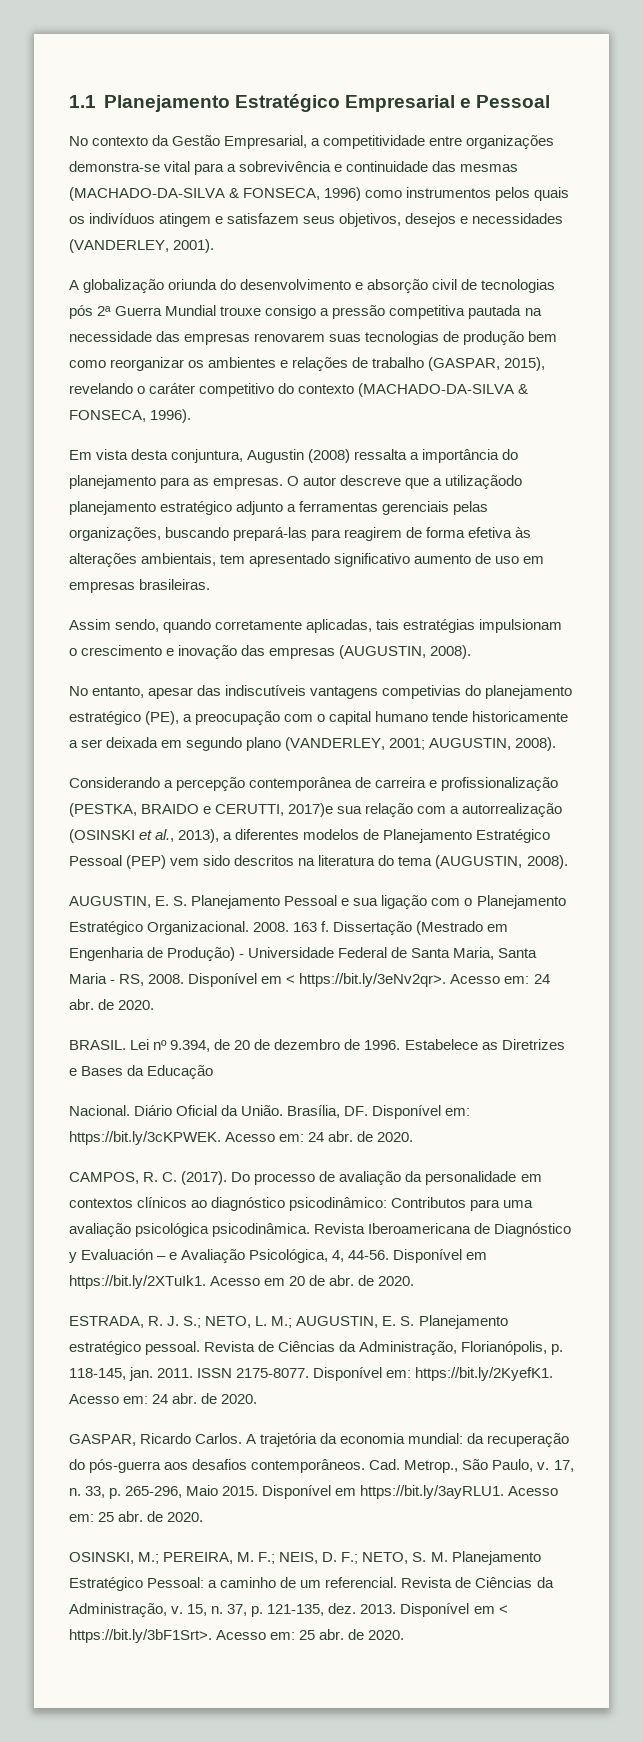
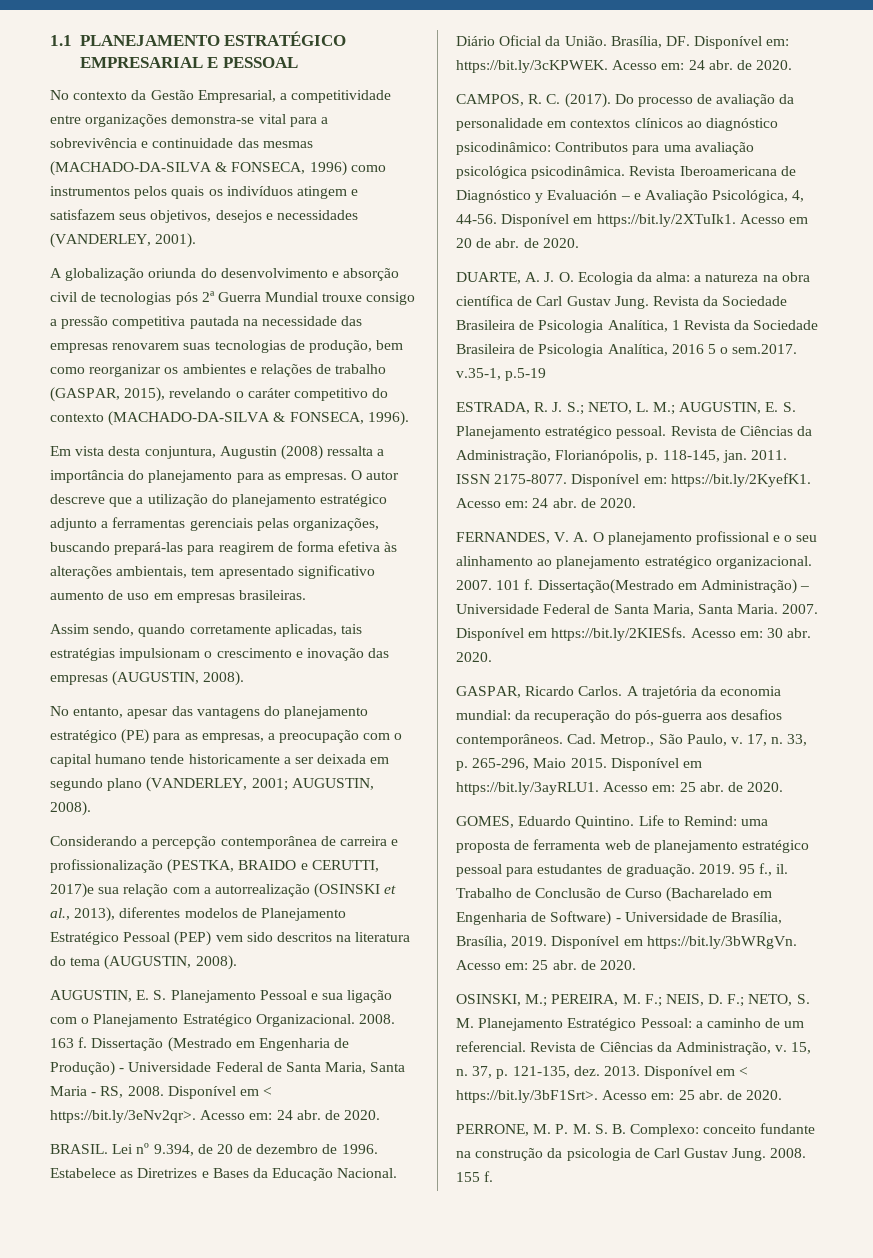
[103,94,551,112] Planejamento Estratégico Empresarial e Pessoal -> [79,31,347,46] [79,57,298,68] PLANEJAMENTO ESTRATÉGICO EMPRESARIAL E PESSOAL
[463,331,525,345] produção -> [308,340,372,353] produção,
[445,475,523,489] utilizaçãodo -> [147,494,228,507] utilização do
[225,685,573,699] [69,711,180,725] indiscutíveis vantagens competivias do planejamento estratégico (PE), -> [196,706,369,719] [50,729,264,744] vantagens do planejamento estratégico (PE) para as empresas,
[223,832,233,840] a -> (116, 914) none
(214, 1072) // -> (334, 1174) none
(415, 1281) none -> [456,272,810,285] [456,295,788,309] [456,320,819,333] [456,344,798,357] [456,368,547,381] // DUARTE, A. J. O. Ecologia da alma: a natureza na obra científica de Carl Gustav Jung. Revista da Sociedade Brasileira de Psicologia Analítica, 1 Revista da Sociedade Brasileira de Psicologia Analítica, 2016 5 o sem.2017. v.35-1, p.5-19
(258, 1399) none -> [456,531,818,545] [456,556,812,569] [456,579,810,594] [456,604,819,616] [456,627,812,641] [456,652,492,662] // FERNANDES, V. A. O planejamento profissional e o seu alinhamento ao planejamento estratégico organizacional. 2007. 101 f. Dissertação(Mestrado em Administração) – Universidade Federal de Santa Maria, Santa Maria. 2007. Disponível em https://bit.ly/2KIESfs. Acesso em: 30 abr. 2020.
(204, 1517) none -> [456,815,769,829] [456,839,810,853] [456,863,789,877] [456,887,773,902] [456,911,783,926] [456,936,797,949] [456,960,636,970] // GOMES, Eduardo Quintino. Life to Remind: uma proposta de ferramenta web de planejamento estratégico pessoal para estudantes de graduação. 2019. 95 f., il. Trabalho de Conclusão de Curso (Bacharelado em Engenharia de Software) - Universidade de Brasília, Brasília, 2019. Disponível em https://bit.ly/3bWRgVn. Acesso em: 25 abr. de 2020.
(405, 1635) none -> [456,1123,816,1137] [456,1148,807,1161] [456,1171,494,1182] // PERRONE, M. P. M. S. B. Complexo: conceito fundante na construção da psicologia de Carl Gustav Jung. 2008. 155 f.

